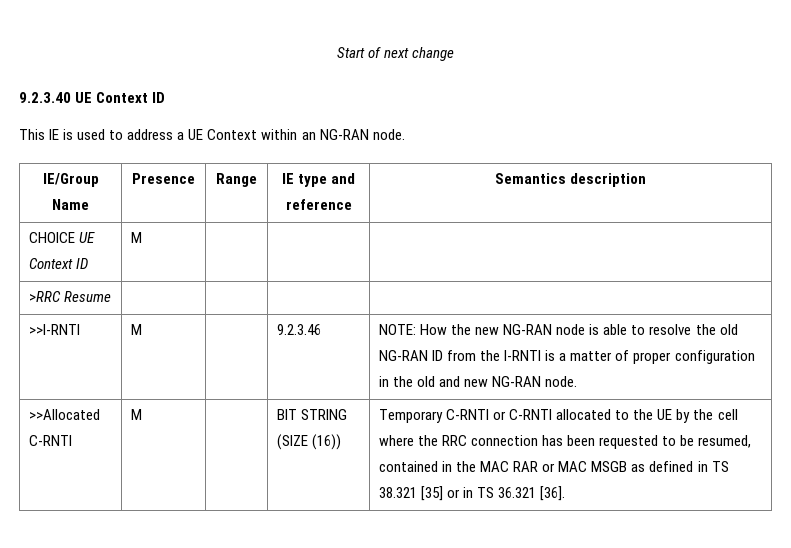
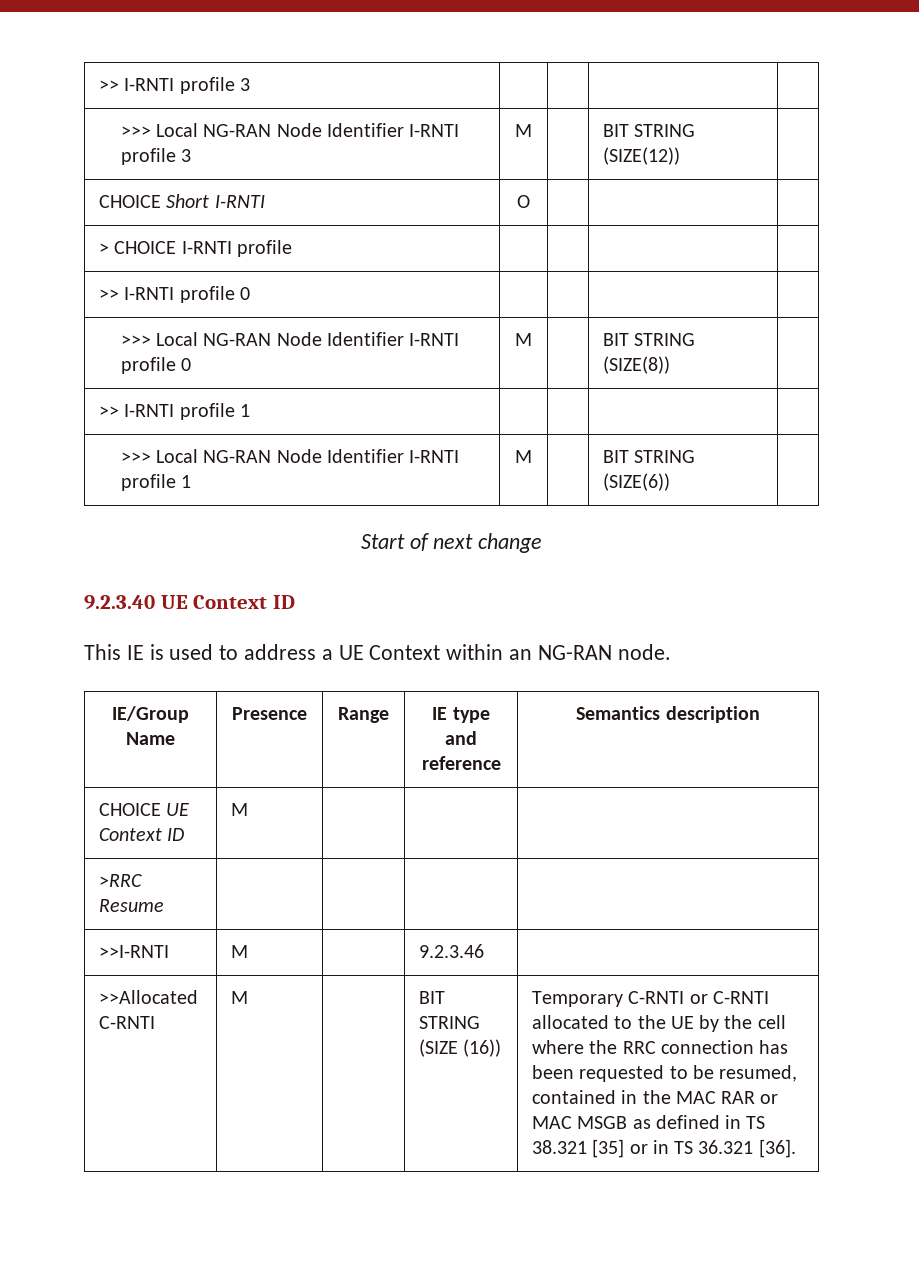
(336, 52) none -> [99,77,250,94] [120,123,460,137] [120,148,192,165] [515,124,532,137] [603,124,696,137] [603,147,681,165] [99,194,265,208] [517,195,530,208] [99,240,292,257] [99,286,250,303] [120,332,460,346] [120,357,192,374] [515,333,532,346] [603,333,696,346] [603,356,671,374] [99,403,250,420] [120,449,460,463] [120,474,192,491] [515,450,532,463] [603,450,696,463] [603,473,671,491] >> I-RNTI profile 3 | | | | // >>> Local NG-RAN Node Identifier I-RNTI profile 3 | M | | BIT STRING (SIZE(12)) | // CHOICE Short I-RNTI | O | | | // > CHOICE I-RNTI profile | | | | // >> I-RNTI profile 0 | | | | // >>> Local NG-RAN Node Identifier I-RNTI profile 0 | M | | BIT STRING (SIZE(8)) | // >> I-RNTI profile 1 | | | | // >>> Local NG-RAN Node Identifier I-RNTI profile 1 | M | | BIT STRING (SIZE(6)) | //
[379,324,738,335] [379,350,755,364] [379,376,578,387] NOTE: How the new NG-RAN node is able to resolve the old NG-RAN ID from the I-RNTI is a matter of proper configuration in the old and new NG-RAN node. -> (485, 951) none

